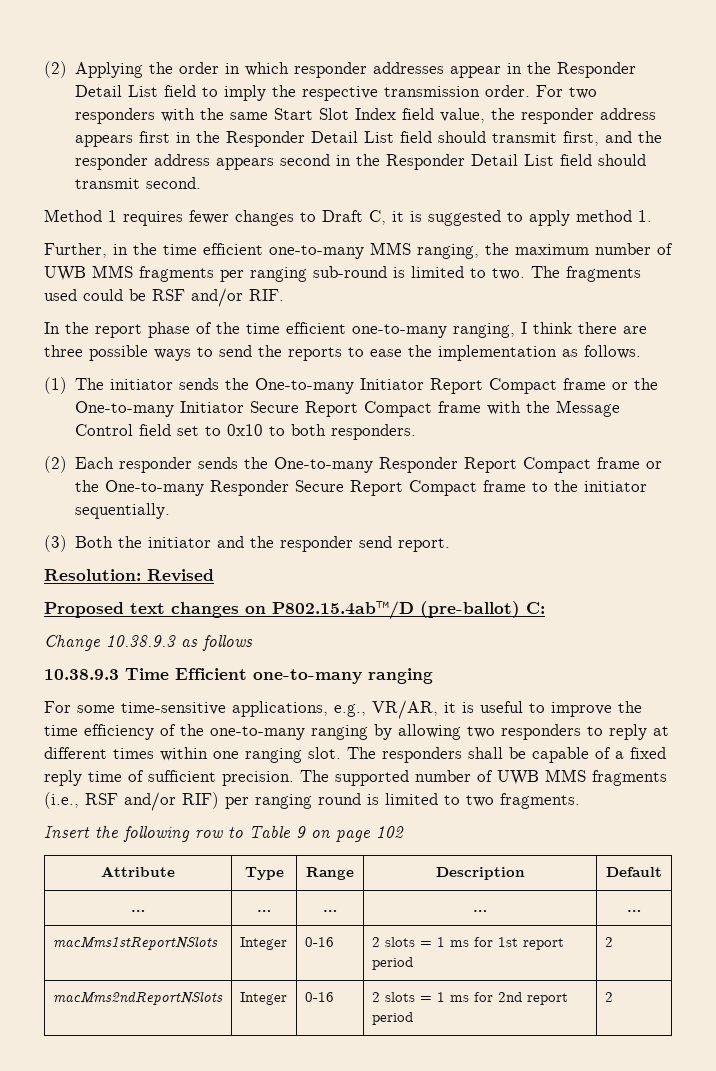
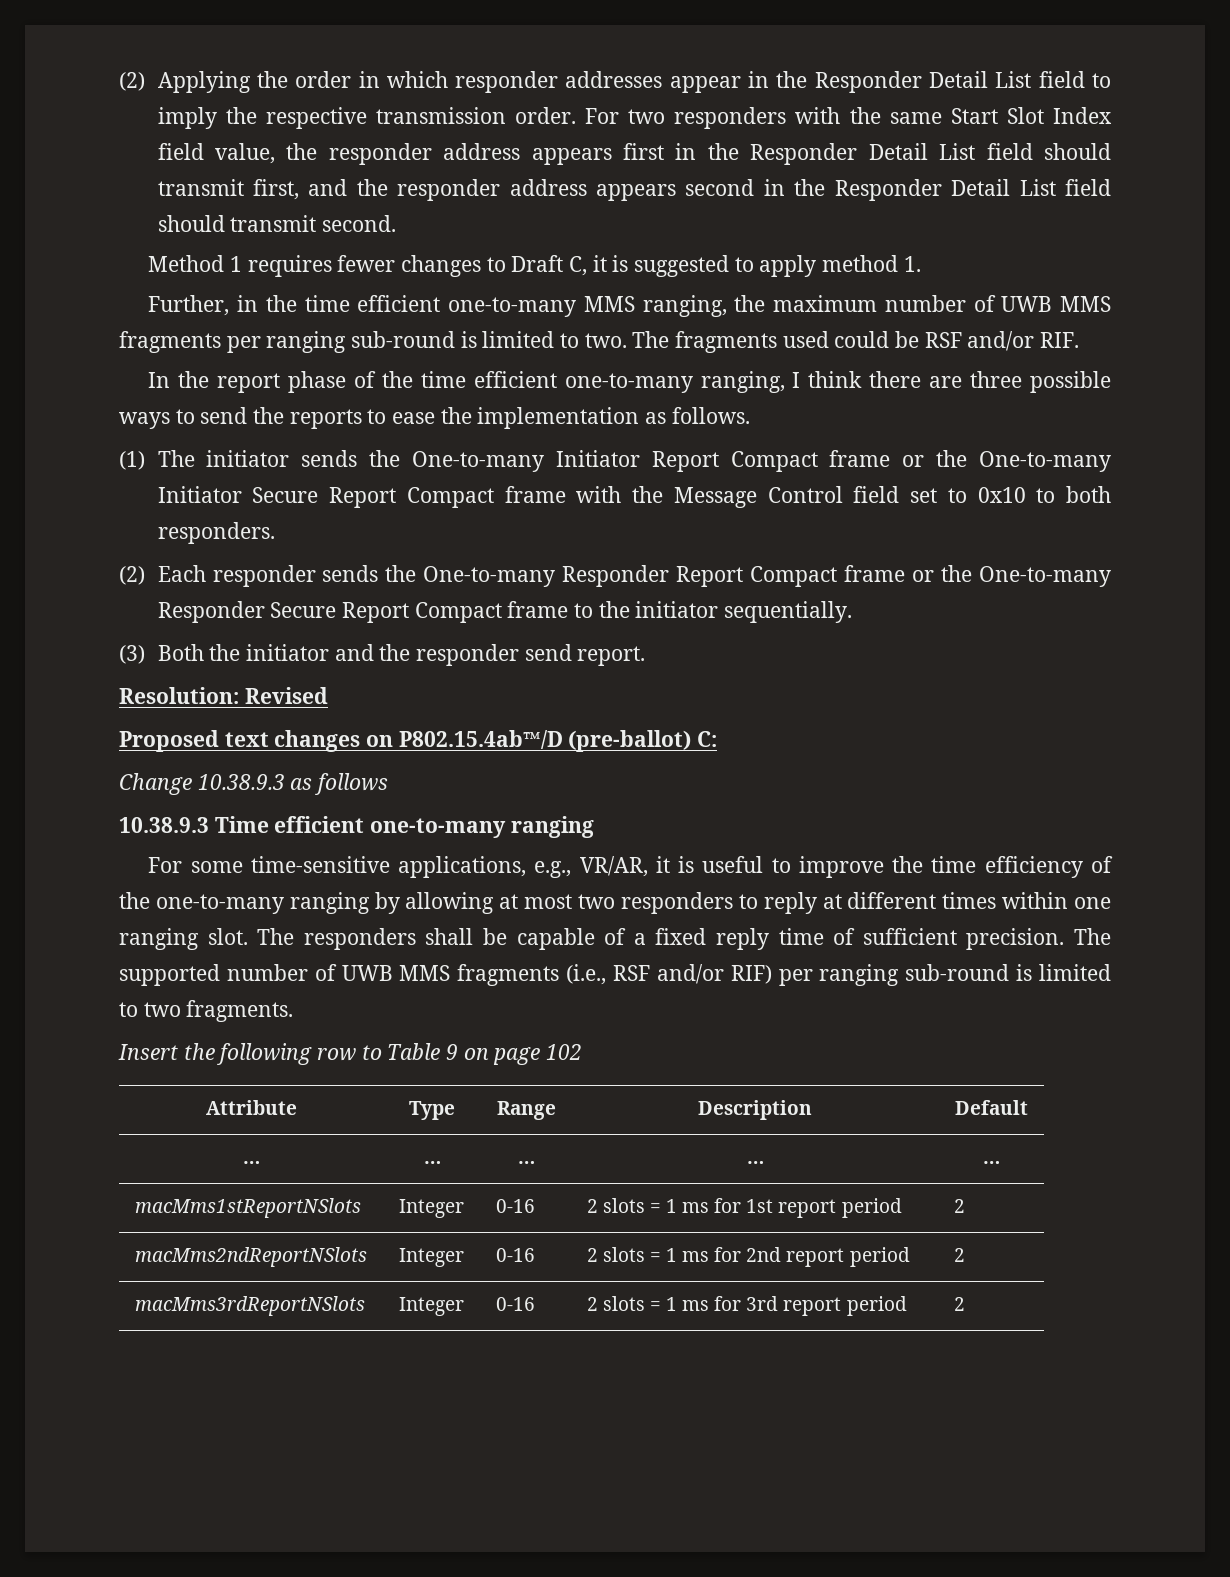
[175,668,247,680] Efficient -> [274,816,365,833] efficient
(461, 732) none -> [499,894,573,909] at most
[318,793,361,805] round -> [905,964,1010,981] sub-round
(613, 997) none -> [134,1296,365,1316] [398,1297,464,1316] [495,1297,535,1311] [586,1296,907,1316] [953,1297,965,1311] // macMms3rdReportNSlots | Integer | 0-16 | 2 slots = 1 ms for 3rd report period | 2

